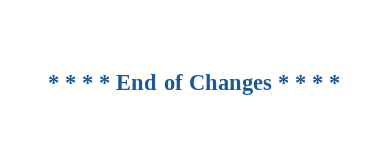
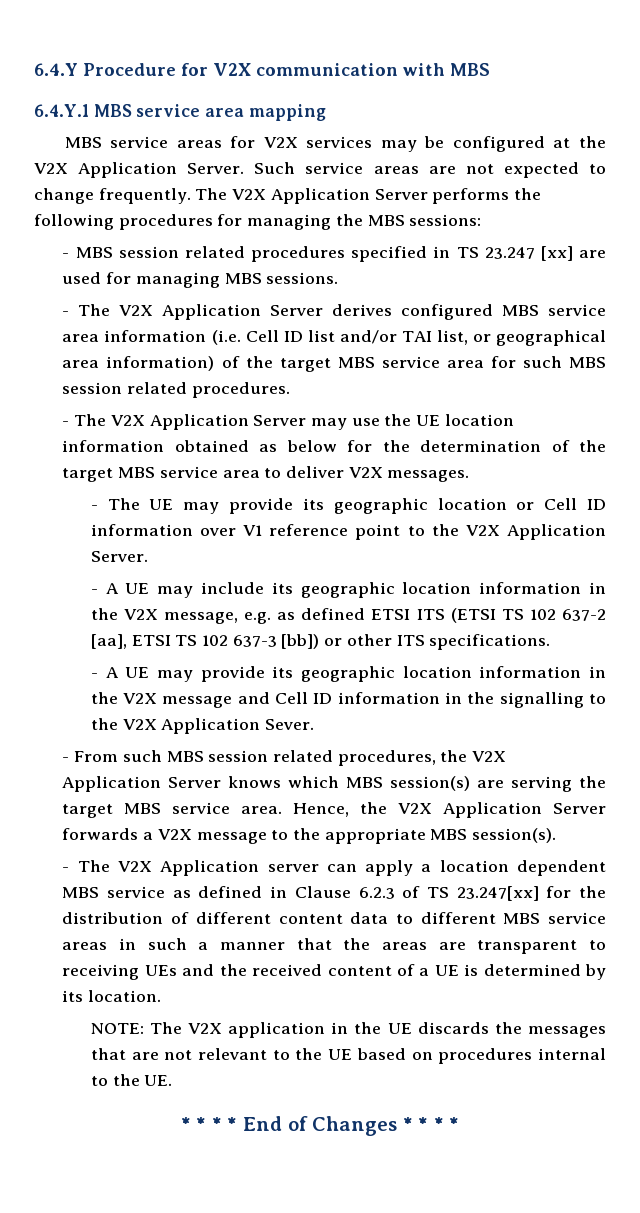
(48, 82) none -> [34,63,490,76] [34,104,326,121] [64,136,607,152] [34,162,606,178] [34,188,542,204] [34,214,482,230] [62,246,607,262] [62,272,339,288] [62,304,606,320] [62,330,607,346] [62,356,606,372] [62,382,290,398] [62,414,514,430] [62,440,606,452] [62,466,470,482] [90,498,606,514] [90,524,606,540] [90,551,148,562] [90,582,606,598] [90,608,606,624] [90,634,551,650] [90,666,606,682] [90,692,606,708] [90,718,314,734] [62,750,507,766] [62,776,607,792] [62,802,606,818] [62,828,557,844] [62,860,606,876] [62,886,606,901] [62,912,607,924] [62,938,607,954] [62,964,606,980] [62,990,162,1002] [90,1022,606,1038] [90,1048,606,1064] [90,1074,173,1086] 6.4.Y Procedure for V2X communication with MBS // 6.4.Y.1 MBS service area mapping // MBS service areas for V2X services may be configured at the V2X Application Server. Such service areas are not expected to change frequently. The V2X Application Server performs the following procedures for managing the MBS sessions: // - MBS session related procedures specified in TS 23.247 [xx] are used for managing MBS sessions. // - The V2X Application Server derives configured MBS service area information (i.e. Cell ID list and/or TAI list, or geographical area information) of the target MBS service area for such MBS session related procedures. // - The V2X Application Server may use the UE location information obtained as below for the determination of the target MBS service area to deliver V2X messages. // - The UE may provide its geographic location or Cell ID information over V1 reference point to the V2X Application Server. // - A UE may include its geographic location information in the V2X message, e.g. as defined ETSI ITS (ETSI TS 102 637-2 [aa], ETSI TS 102 637-3 [bb]) or other ITS specifications. // - A UE may provide its geographic location information in the V2X message and Cell ID information in the signalling to the V2X Application Sever. // - From such MBS session related procedures, the V2X Application Server knows which MBS session(s) are serving the target MBS service area. Hence, the V2X Application Server forwards a V2X message to the appropriate MBS session(s). // - The V2X Application server can apply a location dependent MBS service as defined in Clause 6.2.3 of TS 23.247[xx] for the distribution of different content data to different MBS service areas in such a manner that the areas are transparent to receiving UEs and the received content of a UE is determined by its location. // NOTE: The V2X application in the UE discards the messages that are not relevant to the UE based on procedures internal to the UE. //

